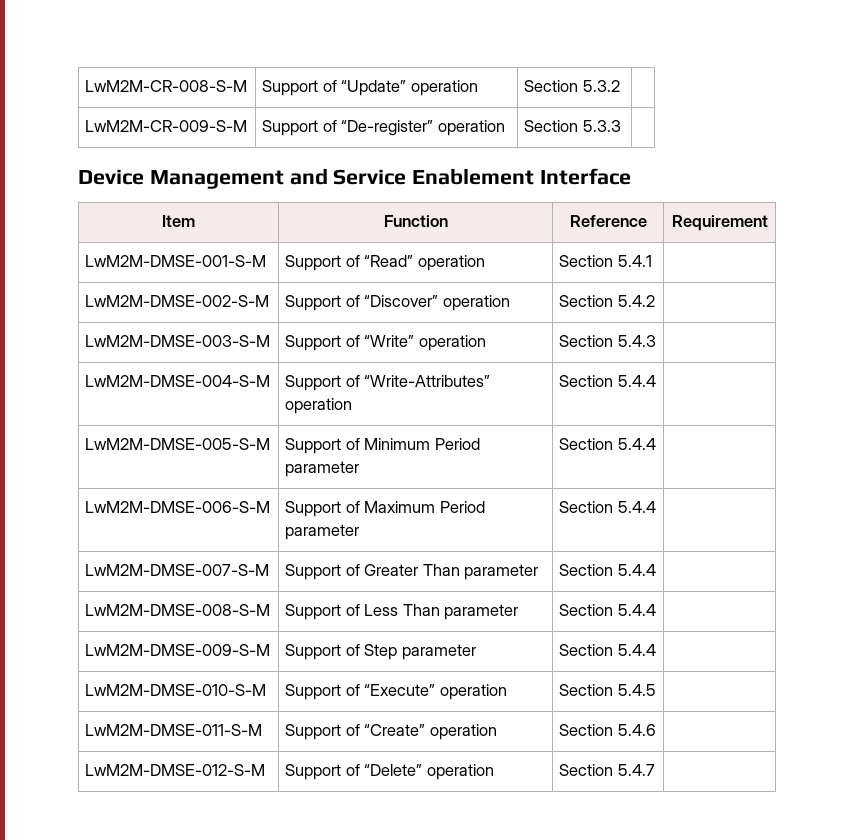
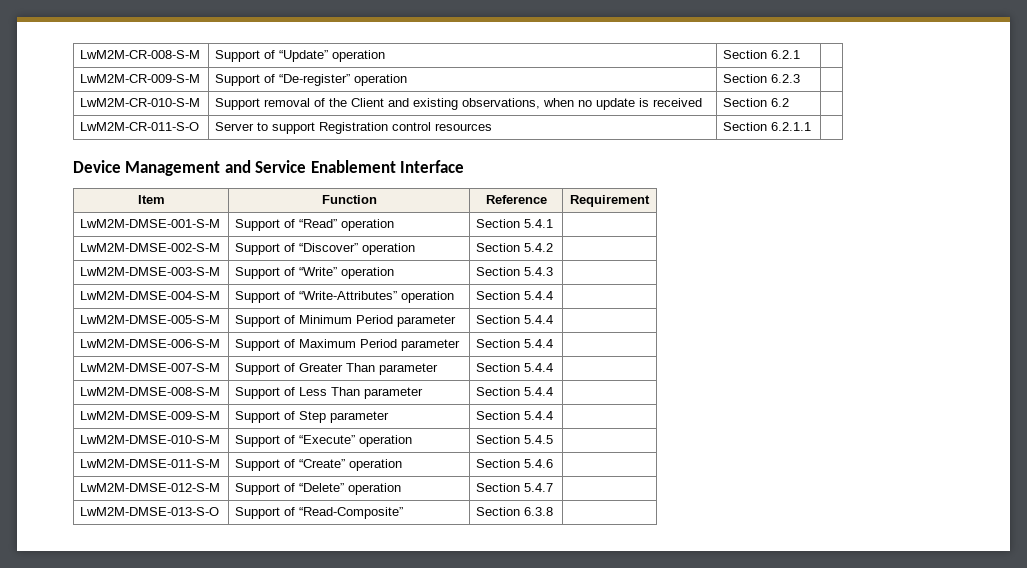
[582,80,620,92] 5.3.2 -> [771,50,801,59] 6.2.1
[582,120,621,132] 5.3.3 -> [771,74,801,83] [80,98,201,107] [215,98,703,110] [723,98,790,107] [80,122,200,131] [215,122,493,134] [723,122,812,131] 6.2.3 | // LwM2M-CR-010-S-M | Support removal of the Client and existing observations, when no update is received | Section 6.2 | // LwM2M-CR-011-S-O | Server to support Registration control resources | Section 6.2.1.1
(655, 770) none -> [80,507,220,516] [235,507,404,519] [476,507,554,516] // LwM2M-DMSE-013-S-O | Support of “Read-Composite” | Section 6.3.8 |

